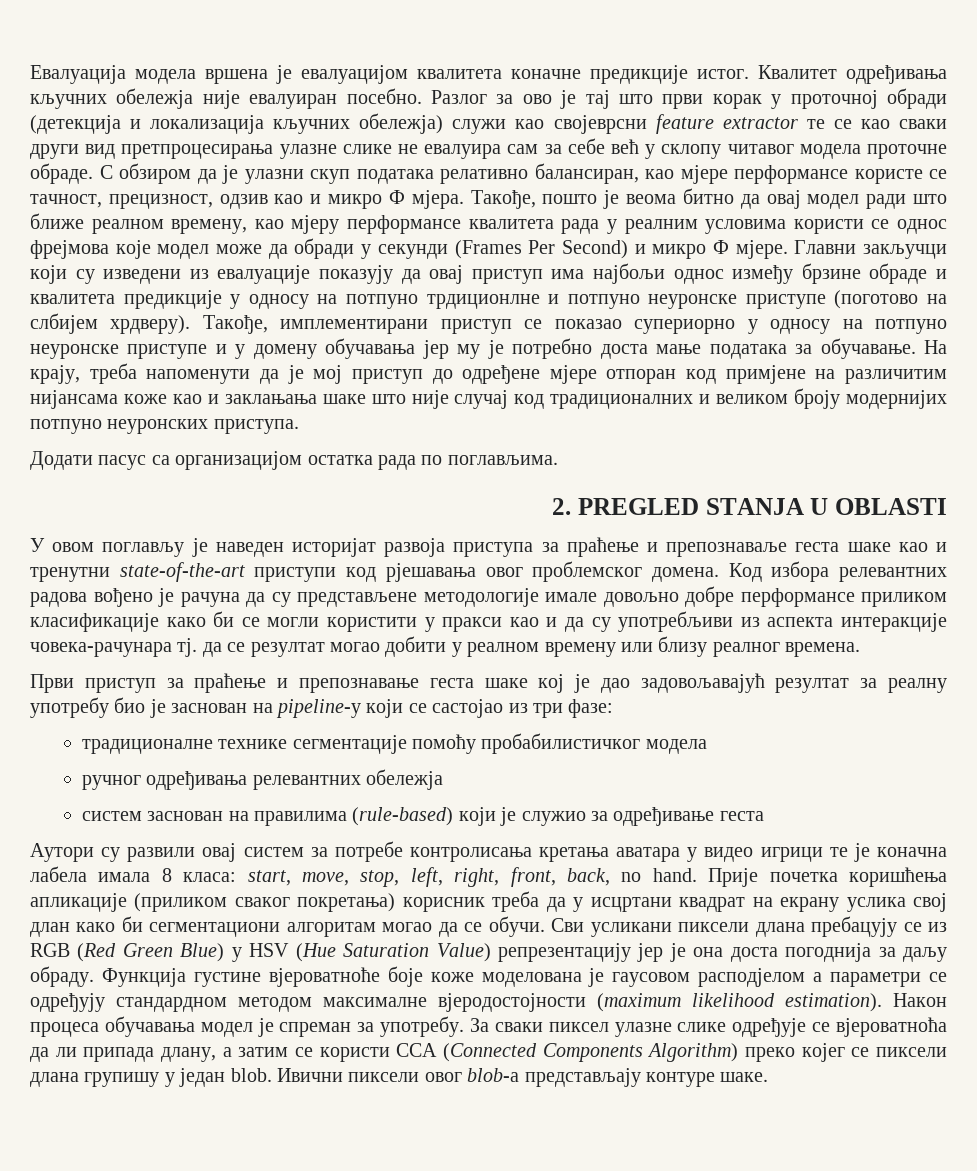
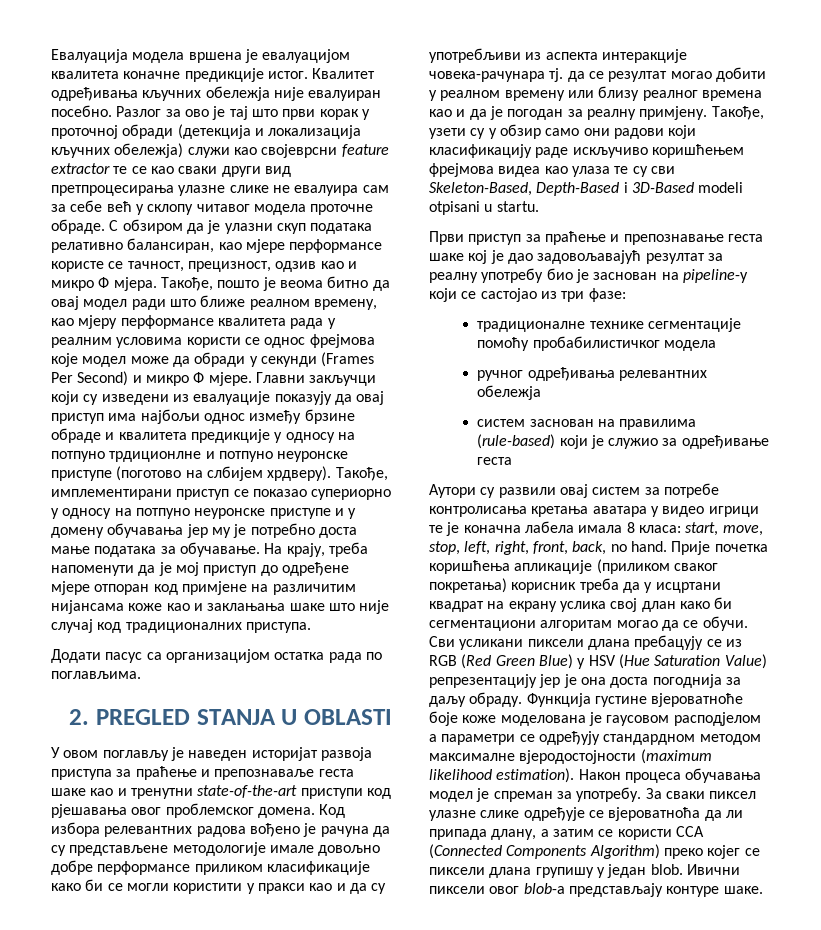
[699,388,948,409] [30,419,209,434] и великом броју модернијих потпуно неуронских -> (242, 627) none
[785,642,861,657] времена. -> [701,90,762,101] [429,106,764,120] [429,124,697,139] [429,144,744,158] [429,163,675,177] [429,182,744,196] [429,201,539,215] времена као и да је погодан за реалну примјену. Такође, узети су у обзир само они радови који класификацију раде искључиво коришћењем фрејмова видеа као улаза те су сви Skeleton-Based, Depth-Based i 3D-Based modeli otpisani u startu.

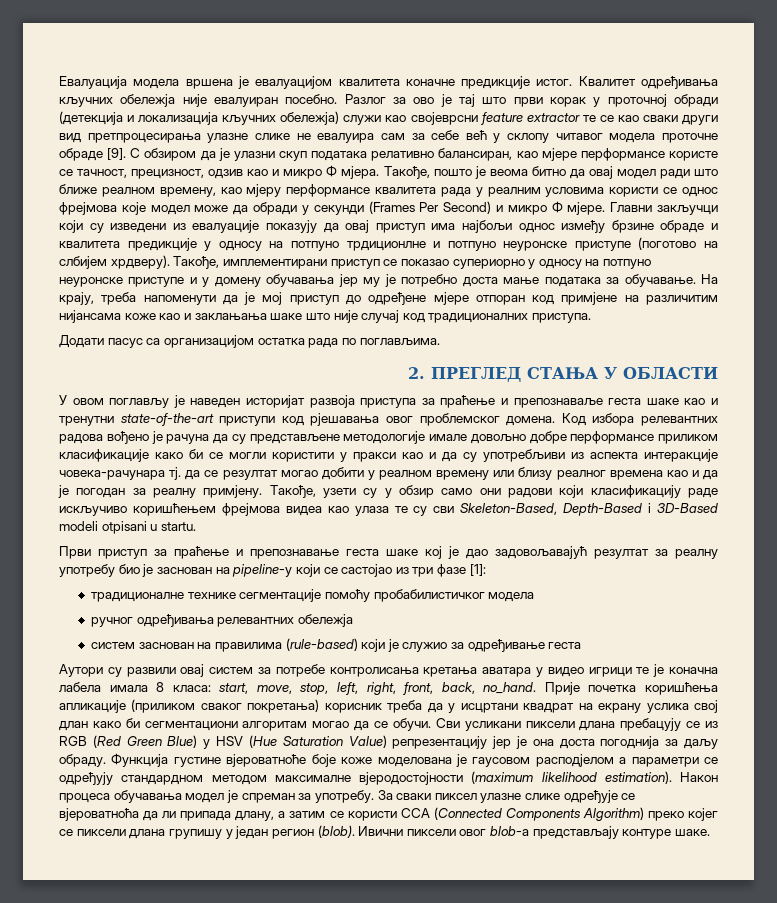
[51,219,105,234] обраде. -> [59,148,127,161] обраде [9].
[95,709,392,725] PREGLED STANJA U OBLASTI -> [431,367,718,382] ПРЕГЛЕД СТАЊА У ОБЛАСТИ
[588,288,626,302] фазе: -> [437,564,486,577] фазе [1]:
[610,541,667,552] no hand. -> [483,682,537,694] no_hand.
[650,864,683,875] blob. -> [271,825,355,839] регион (blob).

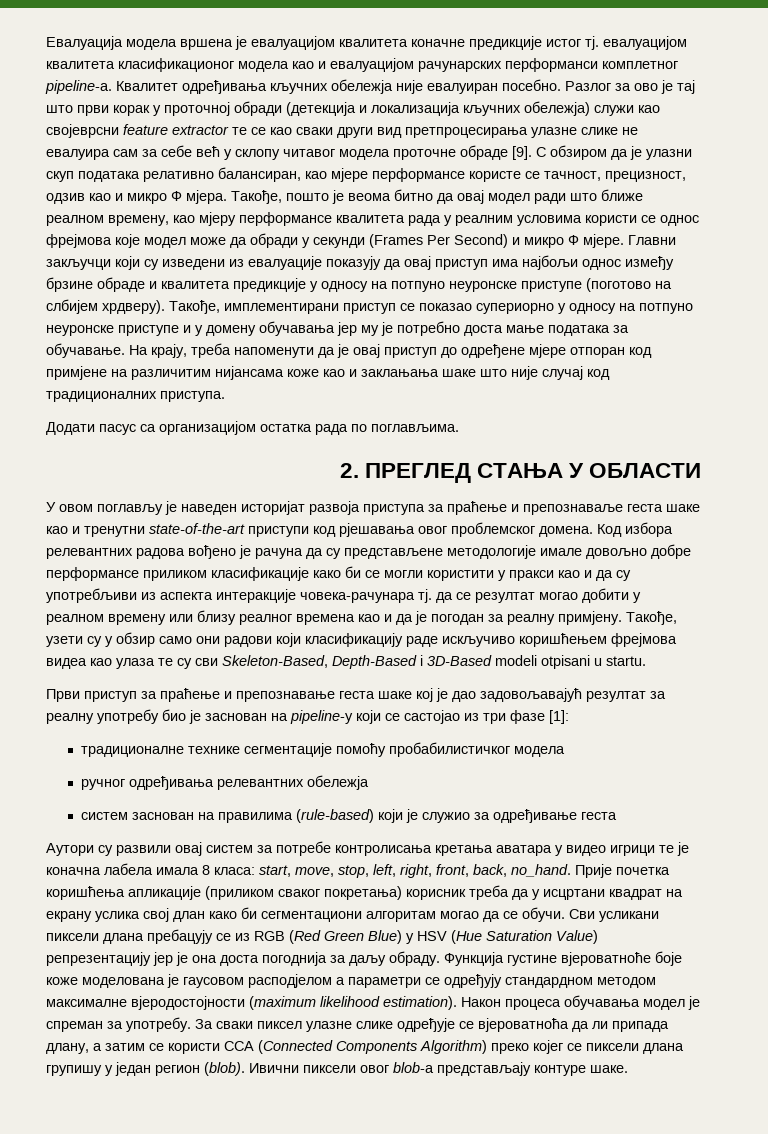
[536,79,573,86] истог. -> [546,36,687,50] [46,58,678,72] [45,80,112,94] истог тј. евалуацијом квалитета класификационог модела као и евалуацијом рачунарских перформанси комплетног pipeline-a.
[346,241,496,251] трдиционлне и потпуно -> (445, 286) none
[262,292,283,305] мој -> [353,344,380,358] овај

